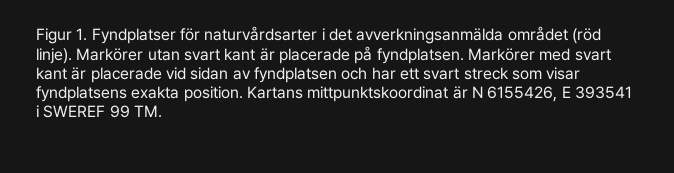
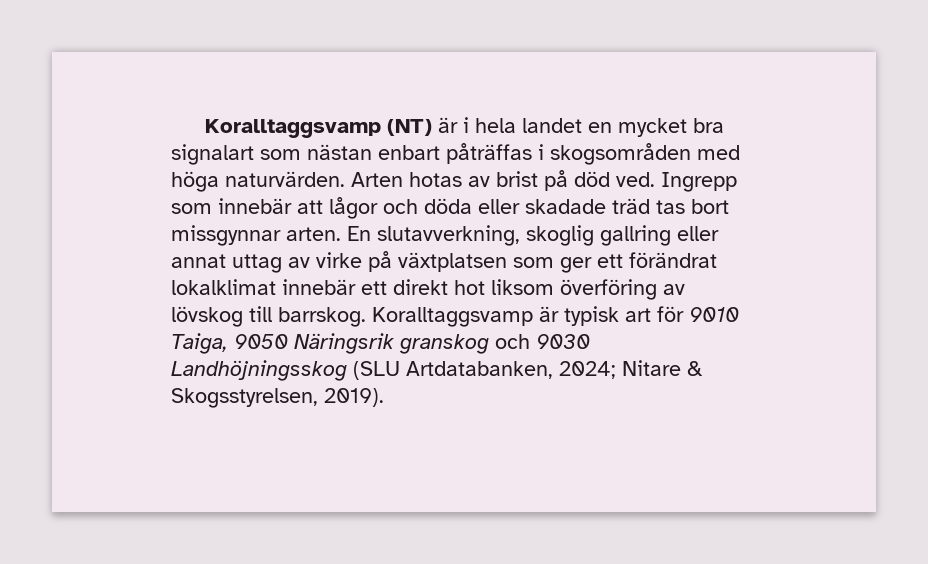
[36,26,601,44] [36,46,611,64] [36,67,581,83] [36,86,632,102] [36,105,162,118] Figur 1. Fyndplatser för naturvårdsarter i det avverkningsanmälda området (röd linje). Markörer utan svart kant är placerade på fyndplatsen. Markörer med svart kant är placerade vid sidan av fyndplatsen och har ett svart streck som visar fyndplatsens exakta position. Kartans mittpunktskoordinat är N 6155426, E 393541 i SWEREF 99 TM. -> [204,117,724,138] [171,143,740,165] [171,170,737,192] [171,197,729,219] [171,225,719,246] [171,251,717,273] [171,279,685,300] [171,306,739,327] [171,333,590,354] [171,360,703,381] [171,388,384,408] Koralltaggsvamp (NT) är i hela landet en mycket bra signalart som nästan enbart påträffas i skogsområden med höga naturvärden. Arten hotas av brist på död ved. Ingrepp som innebär att lågor och döda eller skadade träd tas bort missgynnar arten. En slutavverkning, skoglig gallring eller annat uttag av virke på växtplatsen som ger ett förändrat lokalklimat innebär ett direkt hot liksom överföring av lövskog till barrskog. Koralltaggsvamp är typisk art för 9010 Taiga, 9050 Näringsrik granskog och 9030 Landhöjningsskog (SLU Artdatabanken, 2024; Nitare & Skogsstyrelsen, 2019).

